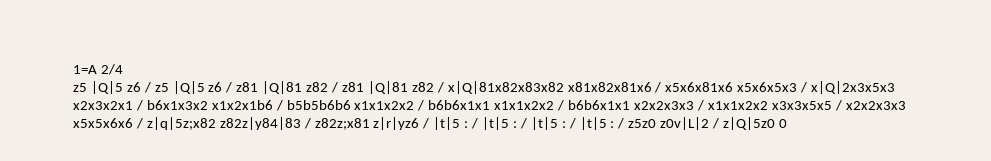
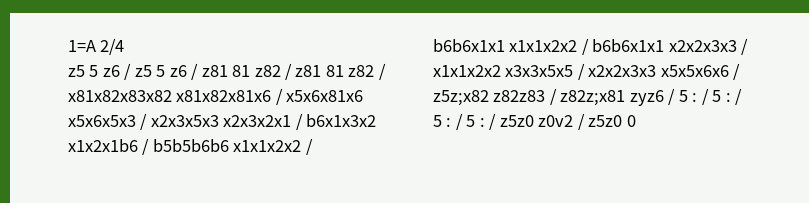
[90,81,123,94] |Q|5 -> [89,65,99,77] 5
[172,81,205,94] |Q|5 -> [156,65,166,77] 5
[262,81,303,94] |Q|81 -> [232,65,251,77] 81
[367,81,564,94] |Q|81 z82 / x|Q|81x82x83x82 -> [325,63,386,80] [68,90,172,102] 81 z82 / x81x82x83x82
[811,81,896,94] x|Q|2x3x5x3 -> [150,115,219,127] x2x3x5x3
[146,117,607,130] z|q|5z;x82 z82z|y84|83 / z82z;x81 z|r|yz6 / |t|5 : / |t|5 : / |t|5 : / |t|5 -> [433,88,743,106] [433,113,476,130] z5z;x82 z82z83 / z82z;x81 zyz6 / 5 : / 5 : / 5 : / 5
[660,117,776,130] z0v|L|2 / z|Q|5z0 -> [538,113,623,130] z0v2 / z5z0

